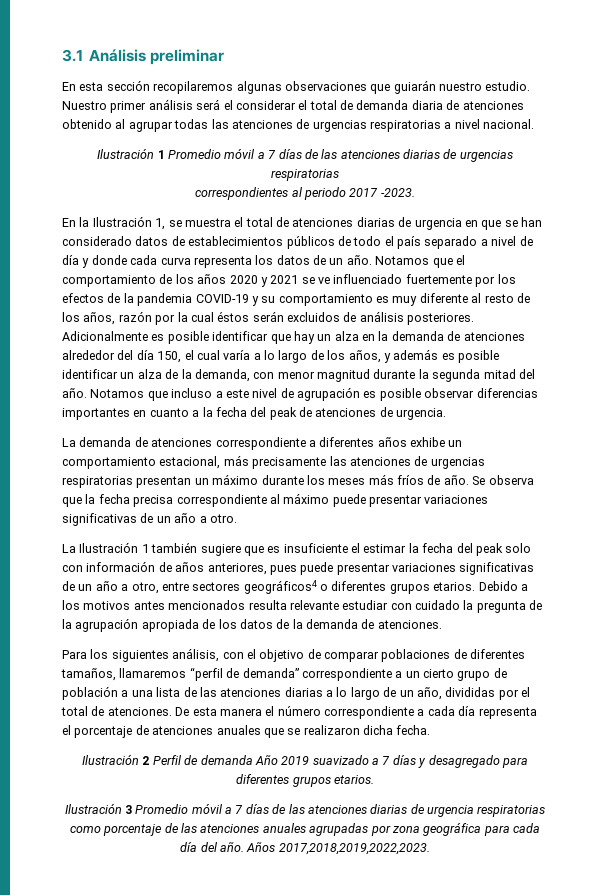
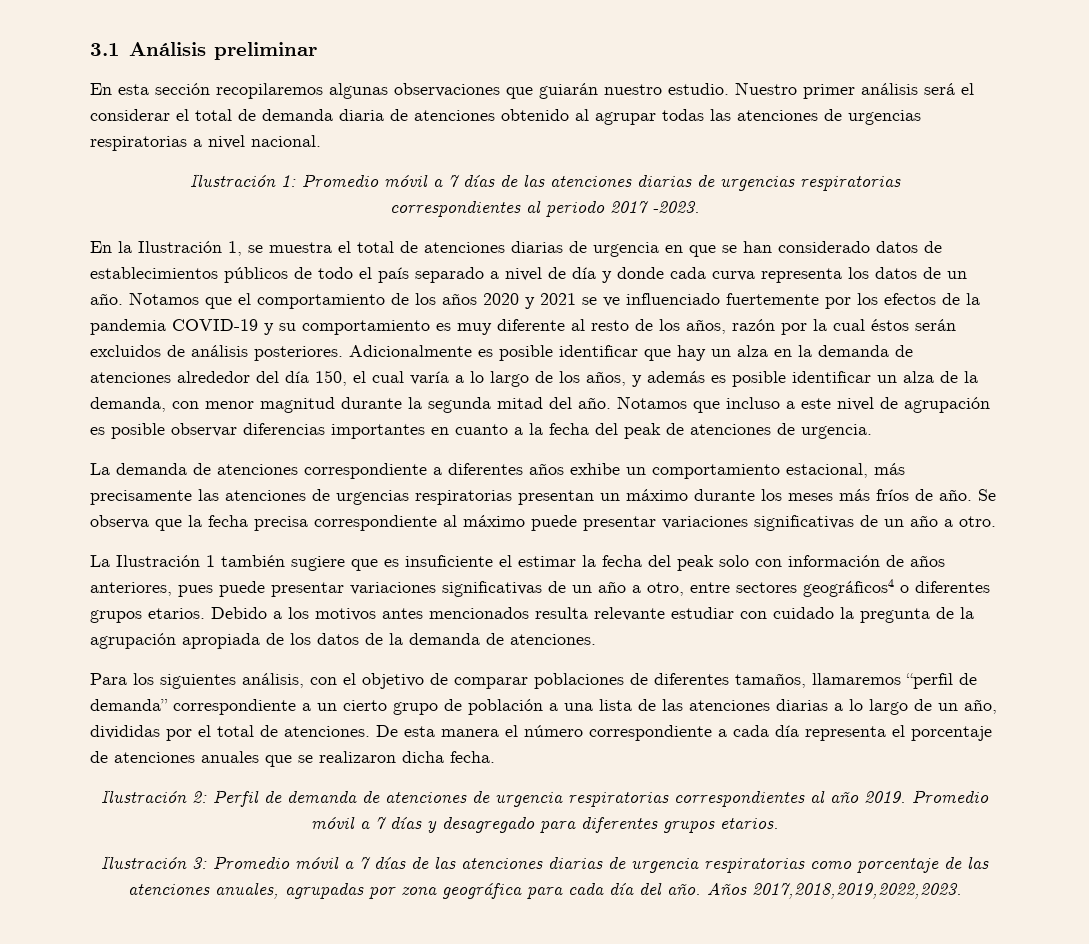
[157,150,165,159] 1 -> [280,175,296,187] 1:
[142,756,150,765] 2 -> [192,791,207,803] 2:
[254,755,369,765] Año 2019 suavizado -> [362,790,989,807] [310,816,355,829] de atenciones de urgencia respiratorias correspondientes al año 2019. Promedio móvil
[124,805,132,814] 3 -> [192,857,207,869] 3:
[262,823,306,833] anuales -> [214,882,279,899] anuales,

